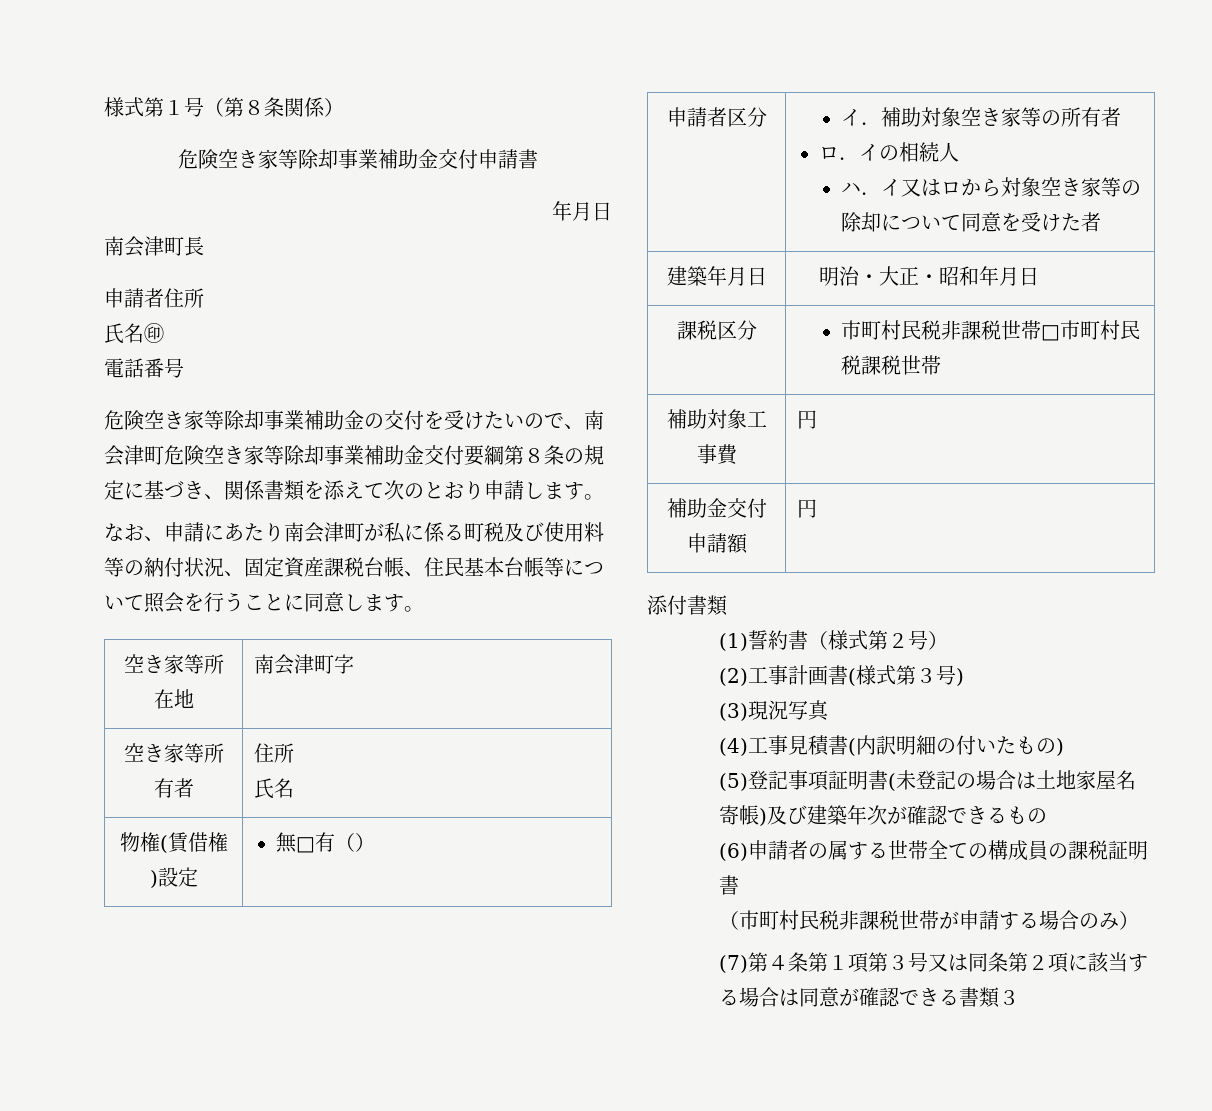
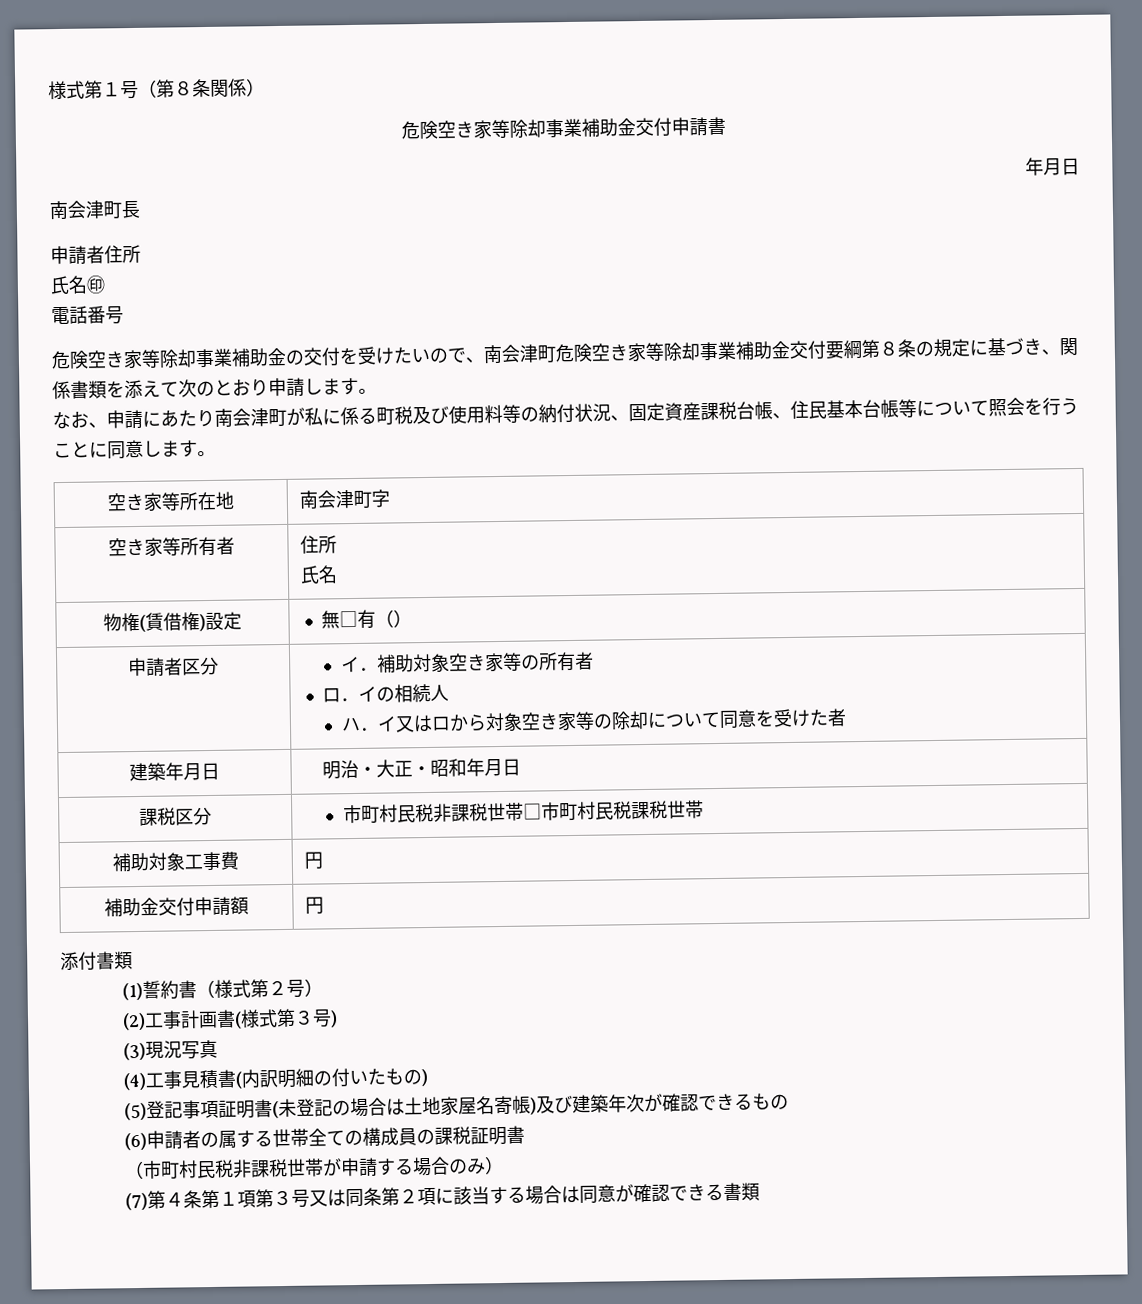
[999,990,1020,1005] ３ -> (760, 1191) none

